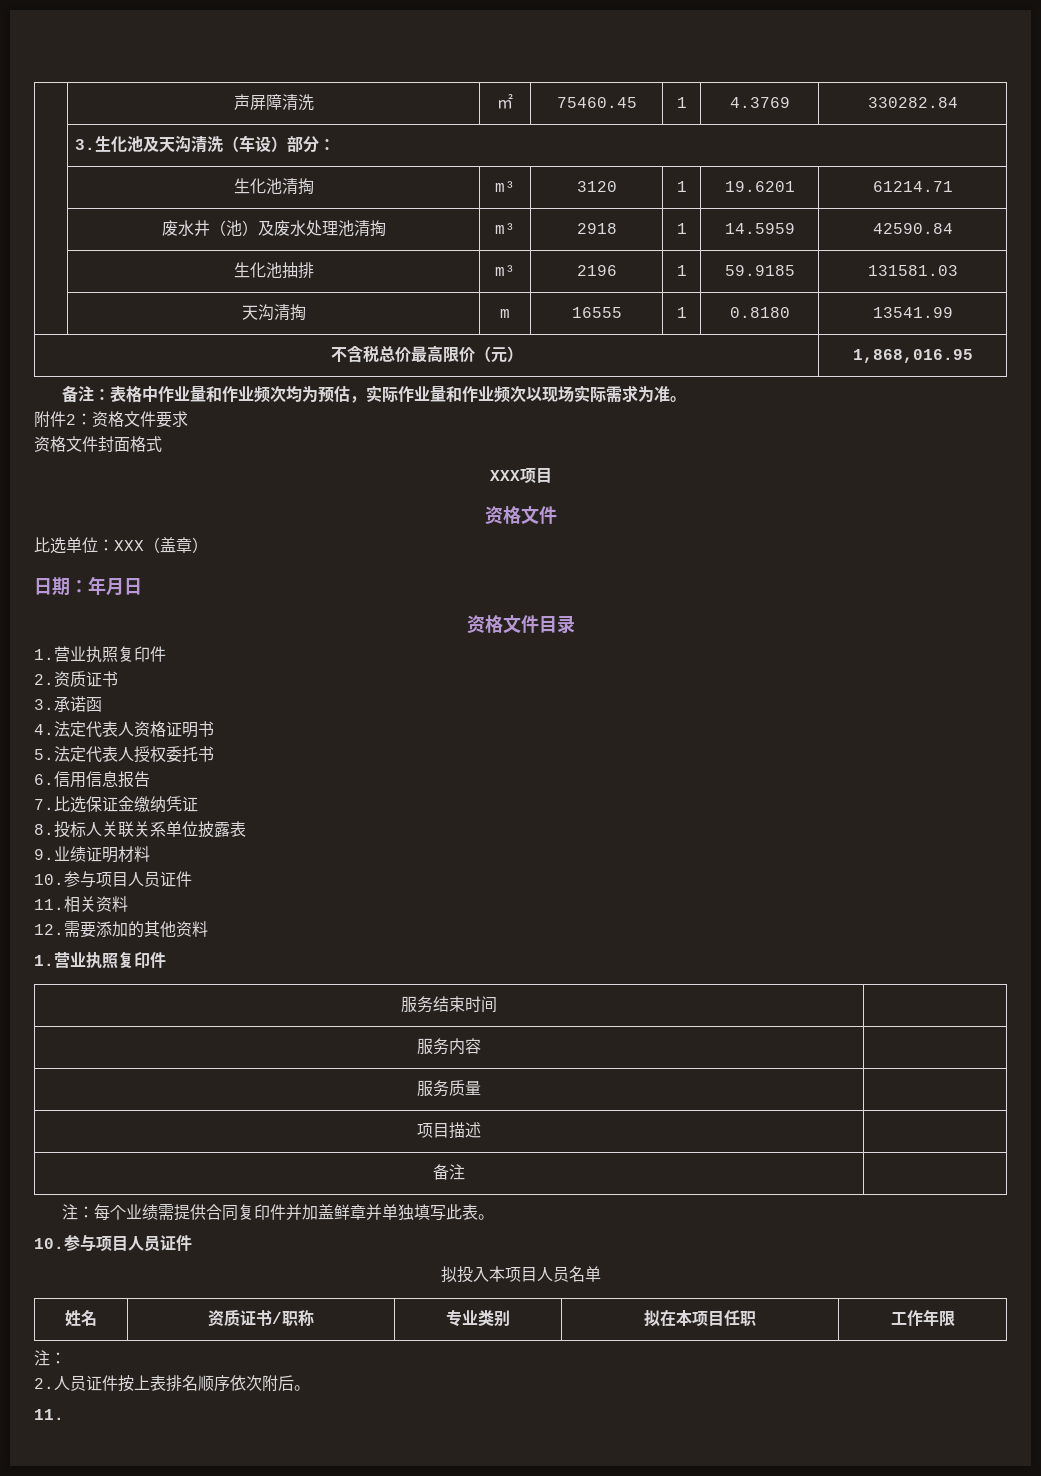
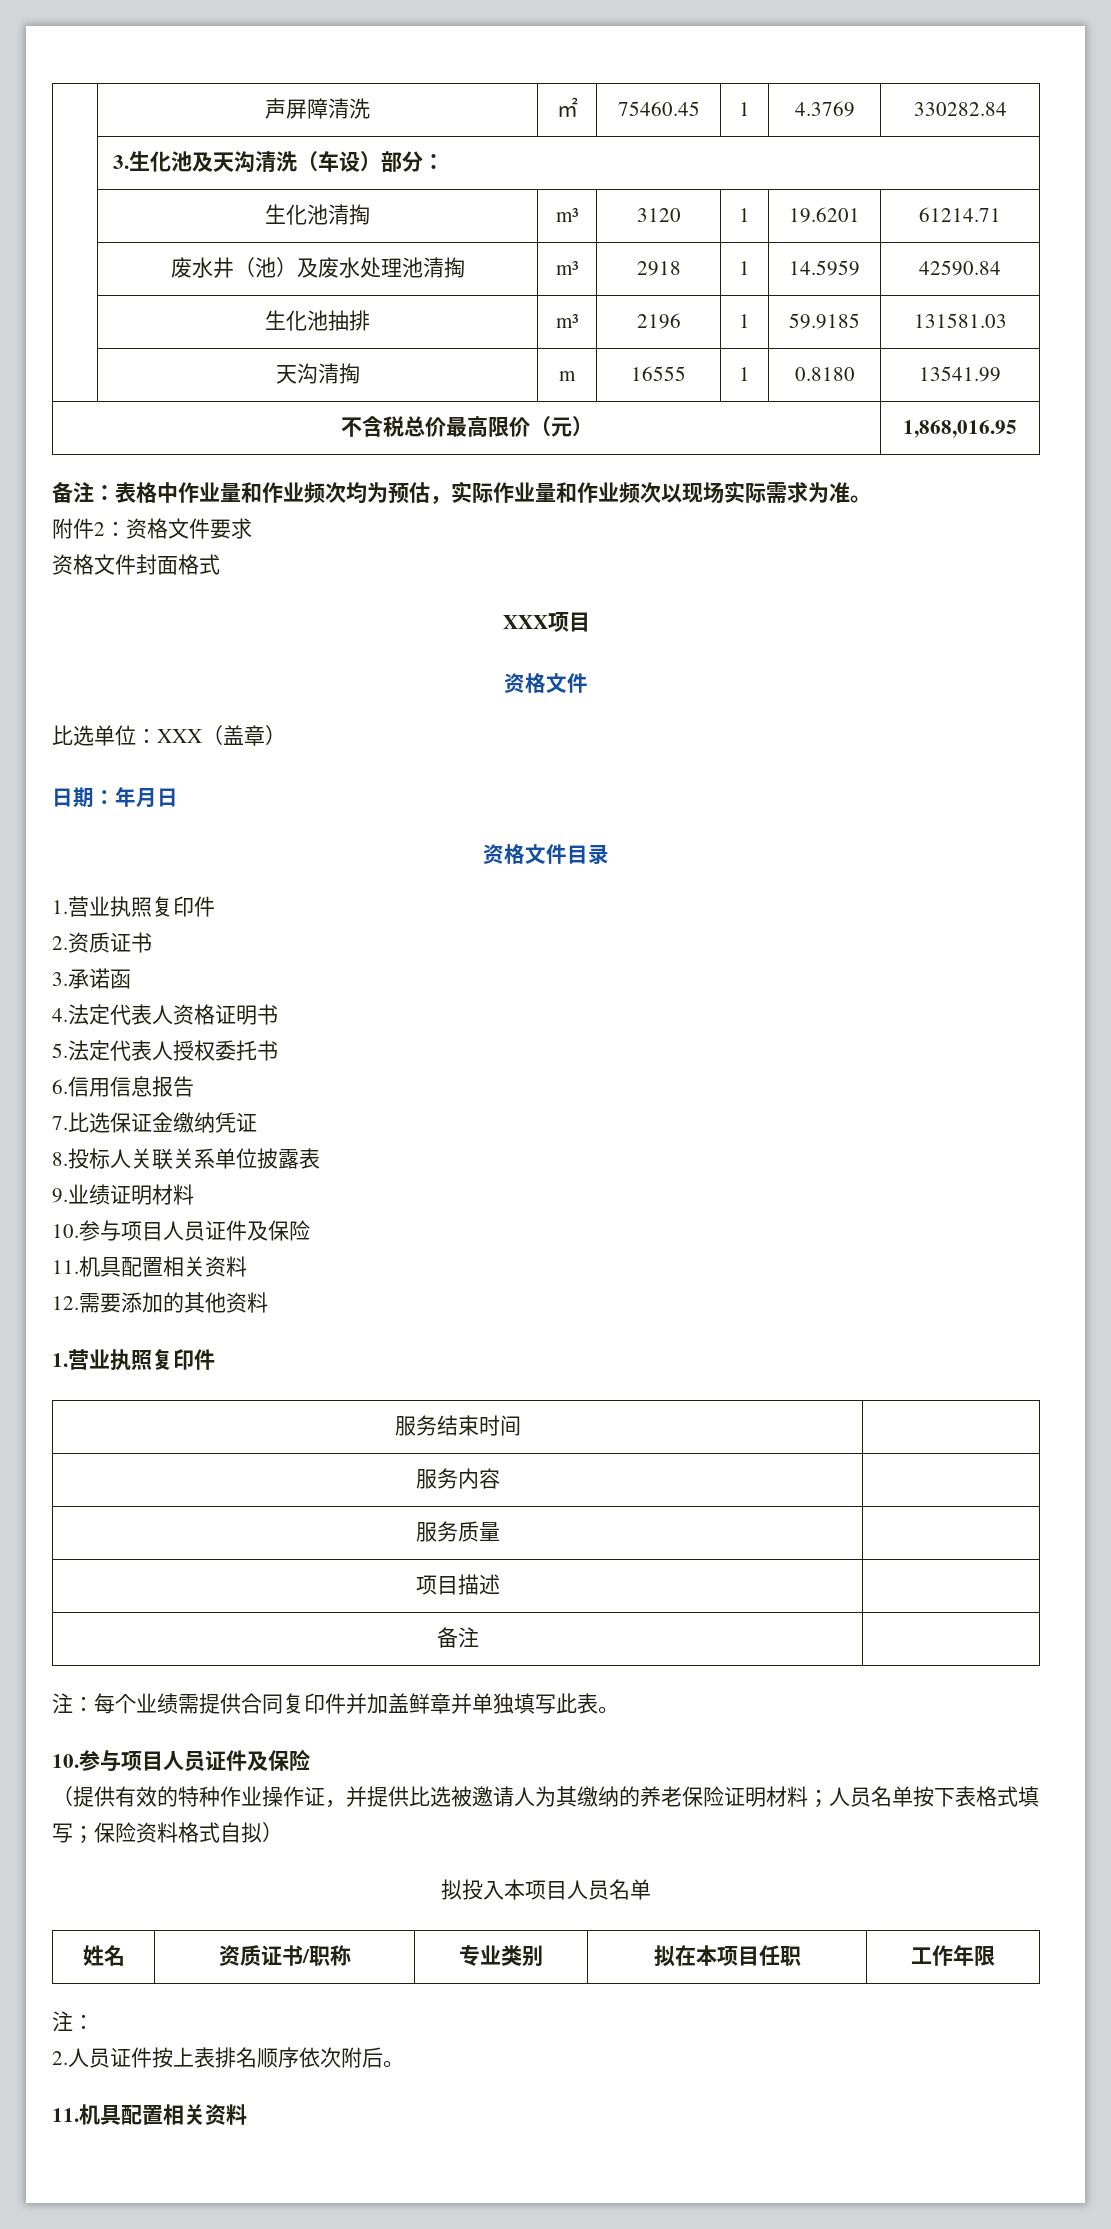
[34,899,64,910] // 11. -> [247,1220,310,1241] [52,1256,163,1277] 及保险 // 11.机具配置
(192, 1243) none -> [247,1749,310,1771] [52,1786,1039,1808] [52,1822,283,1844] 及保险 // （提供有效的特种作业操作证，并提供比选被邀请人为其缴纳的养老保险证明材料；人员名单按下表格式填写；保险资料格式自拟）
(64, 1414) none -> [79,2104,247,2125] 机具配置相关资料

